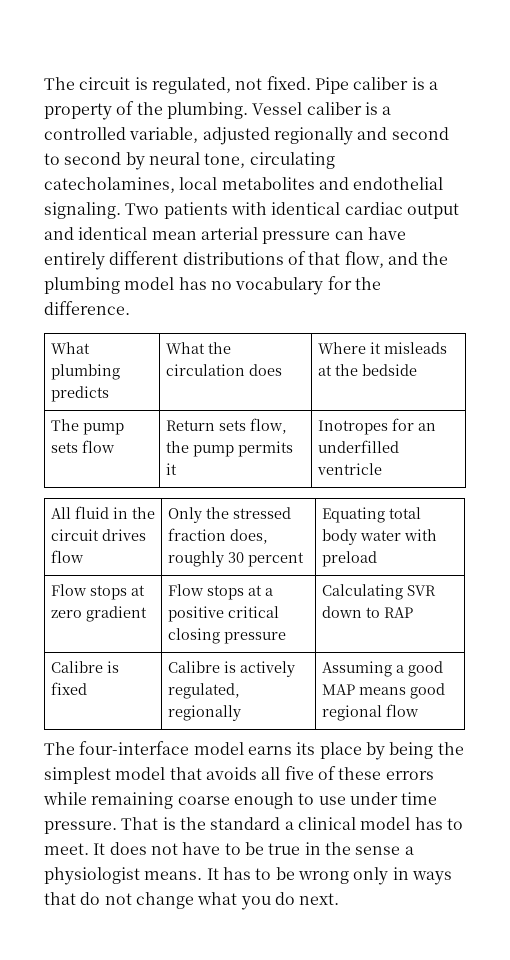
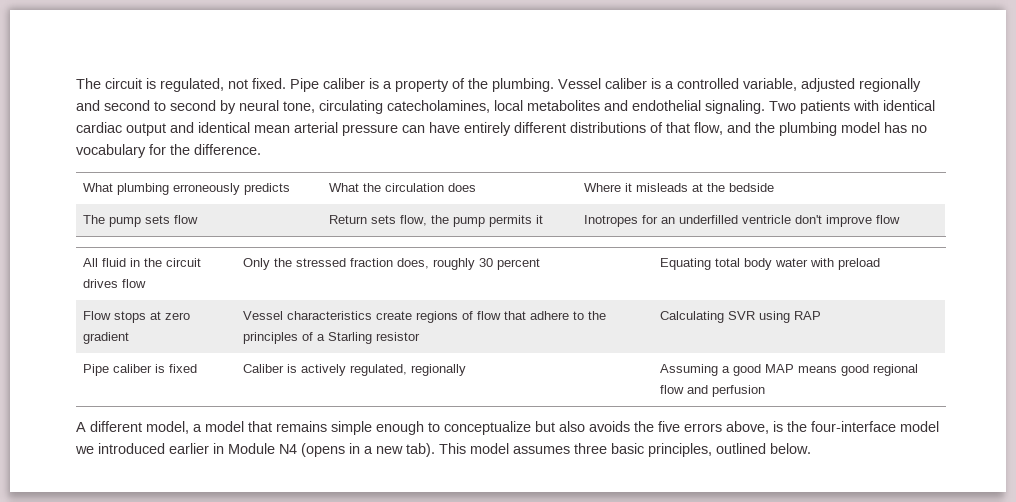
(120, 372) none -> [172,183,240,195] erroneously
(382, 469) none -> [794,215,900,227] don't improve flow
[167,584,273,600] [167,606,279,622] [167,628,286,644] Flow stops at a positive critical closing pressure -> [242,311,606,323] [242,332,420,344] Vessel characteristics create regions of flow that adhere to the principles of a Starling resistor
[321,606,380,618] down to -> [758,311,790,323] using
[50,661,103,673] Calibre -> [82,364,152,376] Pipe caliber
[167,661,220,673] Calibre -> [242,364,284,373] Caliber
[44,741,464,760] [44,766,434,784] [43,792,438,809] [44,817,463,834] [44,842,414,855] [44,867,452,885] [44,892,340,910] // The four-interface model earns its place by being the simplest model that avoids all five of these errors while remaining coarse enough to use under time pressure. That is the standard a clinical model has to meet. It does not have to be true in the sense a physiologist means. It has to be wrong only in ways that do not change what you do next. -> [686,385,765,397] [76,421,939,435] [75,443,811,457] and perfusion // A different model, a model that remains simple enough to conceptualize but also avoids the five errors above, is the four-interface model we introduced earlier in Module N4 (opens in a new tab). This model assumes three basic principles, outlined below.

